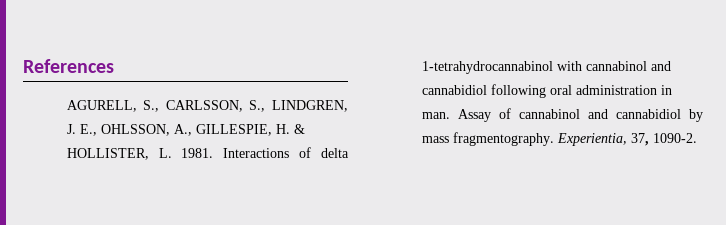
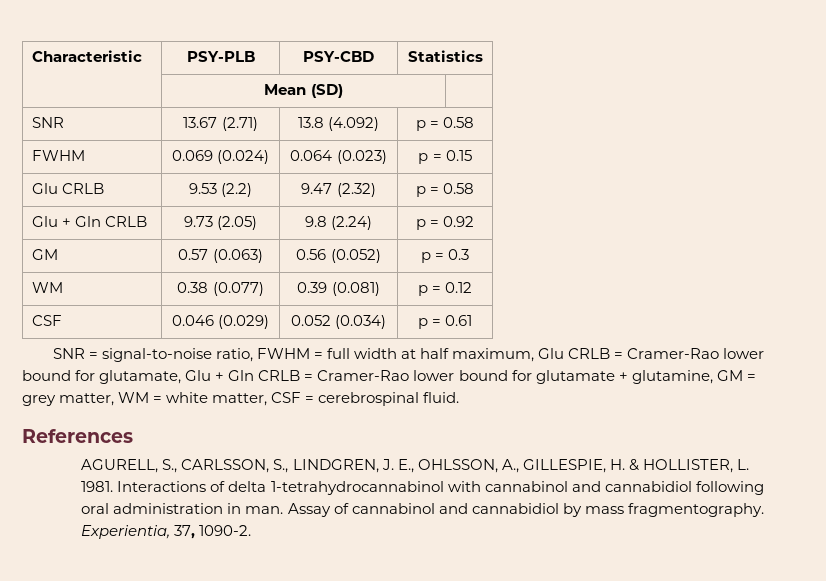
(23, 66) none -> [31,50,142,62] [186,51,255,62] [303,51,374,62] [407,50,483,62] [264,84,343,98] [31,117,64,128] [183,117,258,131] [297,117,380,131] [415,117,475,131] [31,150,85,161] [171,150,270,164] [290,150,387,164] [418,150,472,164] [31,183,104,194] [188,183,253,197] [301,183,376,197] [415,183,475,197] [31,216,147,227] [183,216,258,230] [304,216,373,230] [415,216,475,230] [31,249,58,260] [178,249,263,263] [296,249,381,263] [420,249,470,263] [31,282,63,293] [177,282,264,296] [297,282,380,296] [417,282,473,296] [31,315,62,326] [171,315,270,329] [290,315,387,329] [417,315,473,329] [52,348,765,362] [22,370,756,384] [22,392,460,406] Characteristic | PSY-PLB | PSY-CBD | Statistics // | Mean (SD) | // SNR | 13.67 (2.71) | 13.8 (4.092) | p = 0.58 // FWHM | 0.069 (0.024) | 0.064 (0.023) | p = 0.15 // Glu CRLB | 9.53 (2.2) | 9.47 (2.32) | p = 0.58 // Glu + Gln CRLB | 9.73 (2.05) | 9.8 (2.24) | p = 0.92 // GM | 0.57 (0.063) | 0.56 (0.052) | p = 0.3 // WM | 0.38 (0.077) | 0.39 (0.081) | p = 0.12 // CSF | 0.046 (0.029) | 0.052 (0.034) | p = 0.61 // SNR = signal-to-noise ratio, FWHM = full width at half maximum, Glu CRLB = Cramer-Rao lower bound for glutamate, Glu + Gln CRLB = Cramer-Rao lower bound for glutamate + glutamine, GM = grey matter, WM = white matter, CSF = cerebrospinal fluid. //

